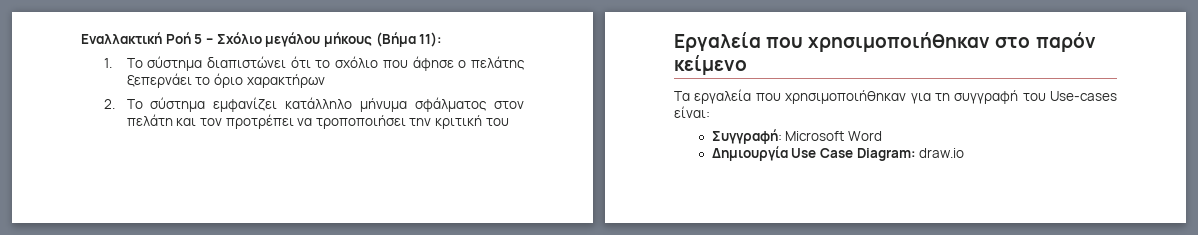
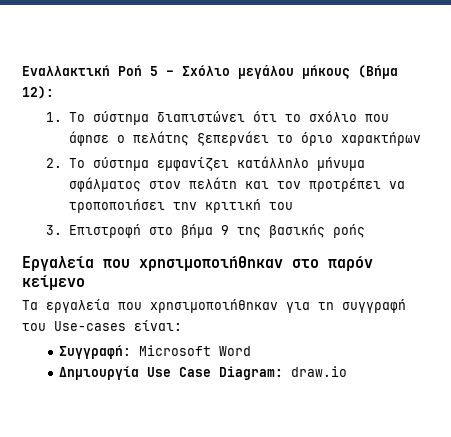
[419,32,443,47] 11): -> [22,86,54,99] 12):
(509, 122) none -> [45,224,366,238] // 3. Επιστροφή στο βήμα 9 της βασικής ροής

